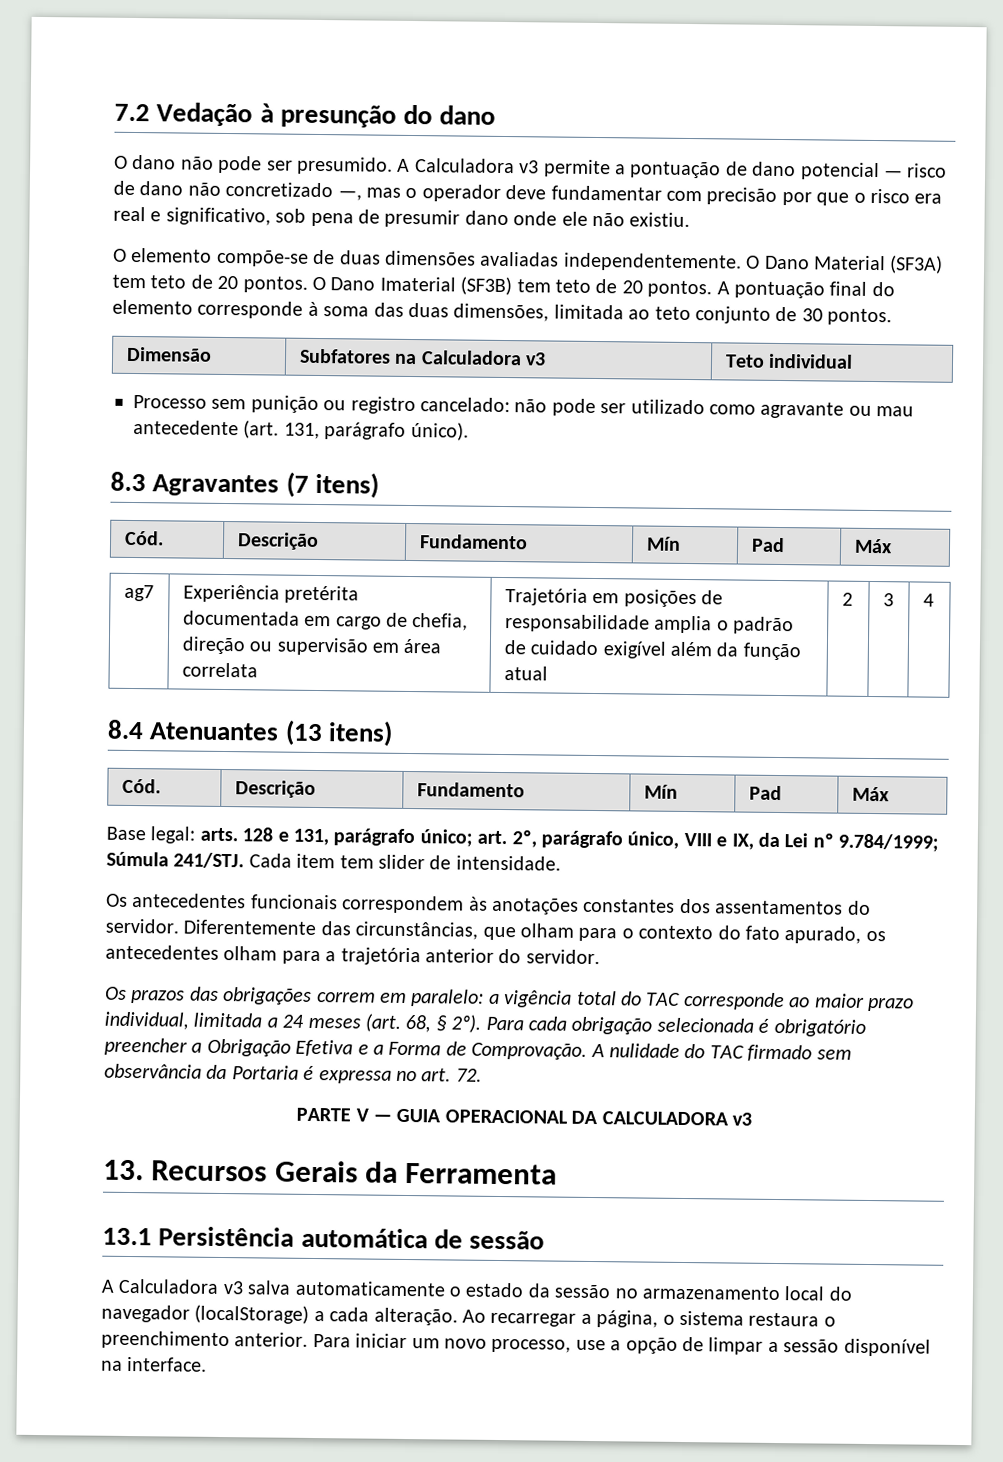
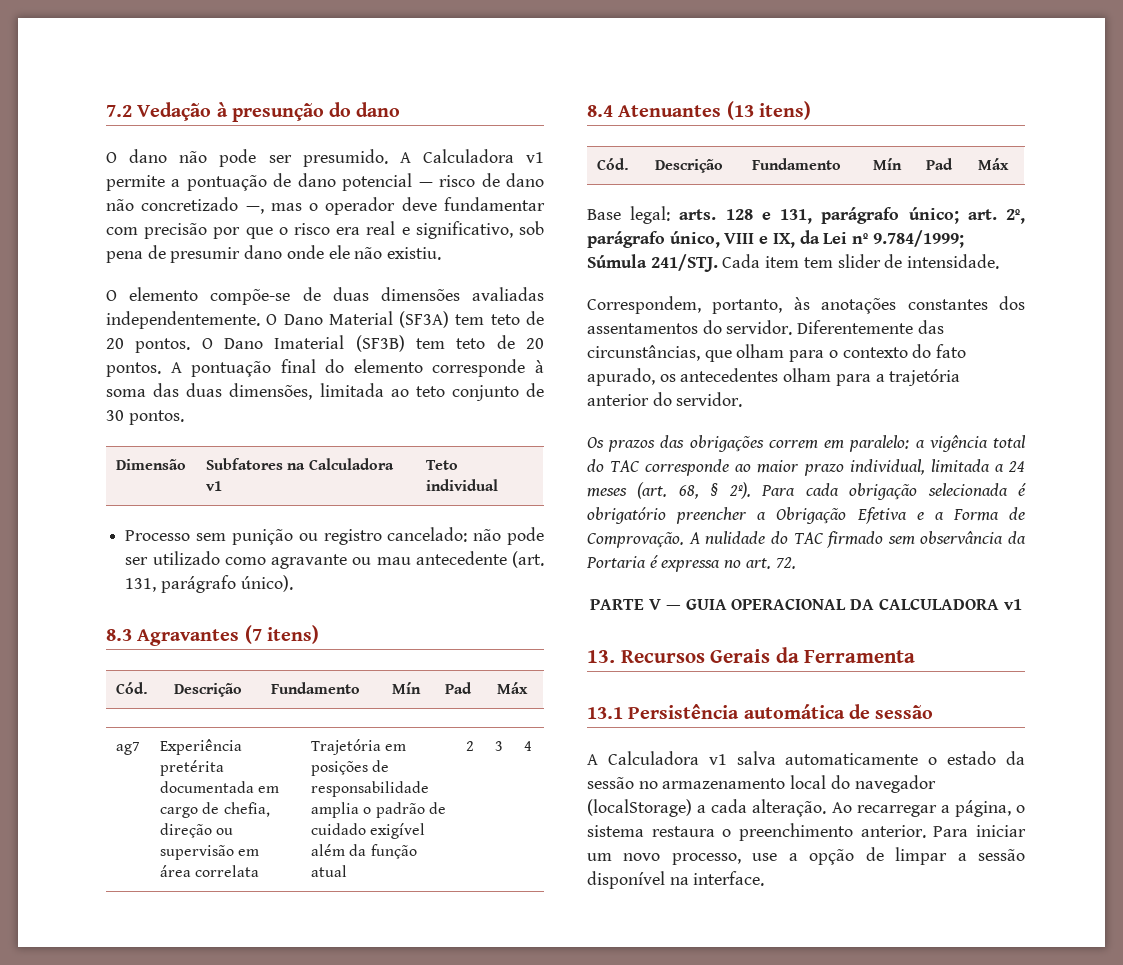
[519,160,540,174] v3 -> [526,152,544,163] v1
[524,352,546,366] v3 -> [205,481,222,491] v1
[106,893,465,914] Os antecedentes funcionais correspondem -> [587,296,783,314] Correspondem, portanto,
[731,1112,752,1126] v3 -> [1003,599,1022,610] v1
[222,1281,244,1295] v3 -> [708,754,727,765] v1

